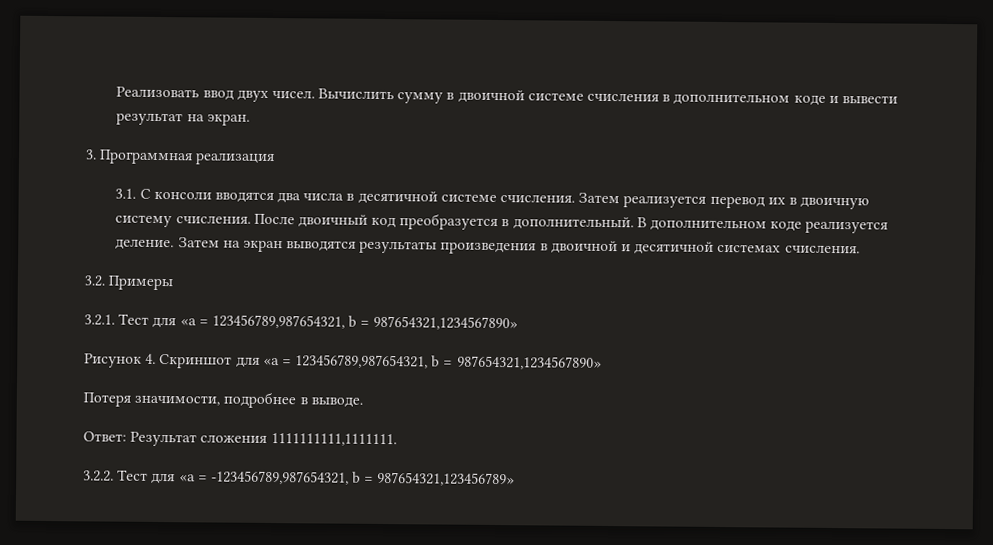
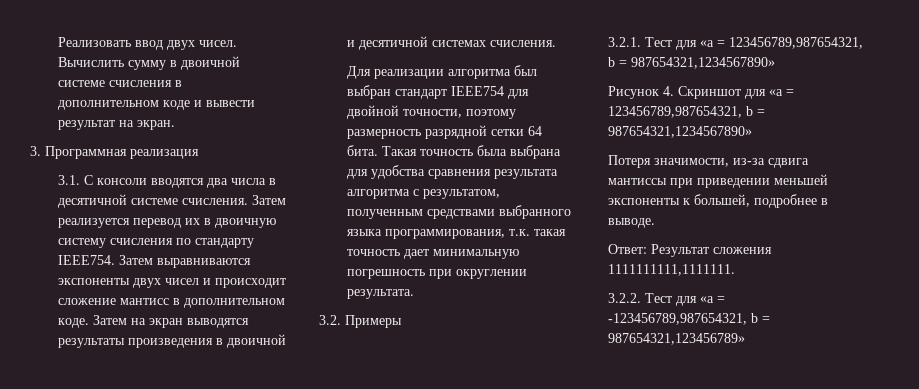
[175,213,889,234] [115,239,175,251] счисления. После двоичный код преобразуется в дополнительный. В дополнительном коде реализуется деление. -> [109,238,254,248] [57,255,251,268] [57,278,286,288] [57,298,285,308] [57,318,89,328] счисления по стандарту IEEE754. Затем выравниваются экспоненты двух чисел и происходит сложение мантисс в дополнительном коде.
(860, 249) none -> [346,65,537,79] [346,85,529,99] [346,105,516,119] [346,125,542,139] [346,145,561,159] [346,165,558,179] [346,189,500,199] [346,205,571,219] [346,229,566,239] [346,249,519,259] [346,269,527,279] [346,289,414,299] // Для реализации алгоритма был выбран стандарт IEEE754 для двойной точности, поэтому размерность разрядной сетки 64 бита. Такая точность была выбрана для удобства сравнения результата алгоритма с результатом, полученным средствами выбранного языка программирования, т.к. такая точность дает минимальную погрешность при округлении результата.
(221, 400) none -> [733,158,809,168] [608,174,828,188] [608,194,750,207] из-за сдвига мантиссы при приведении меньшей экспоненты к большей,

